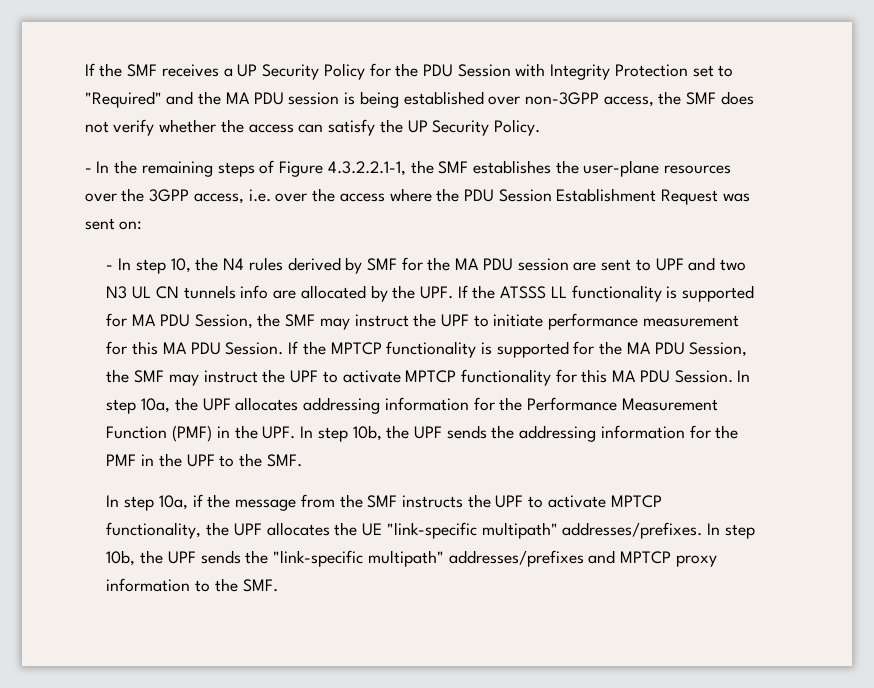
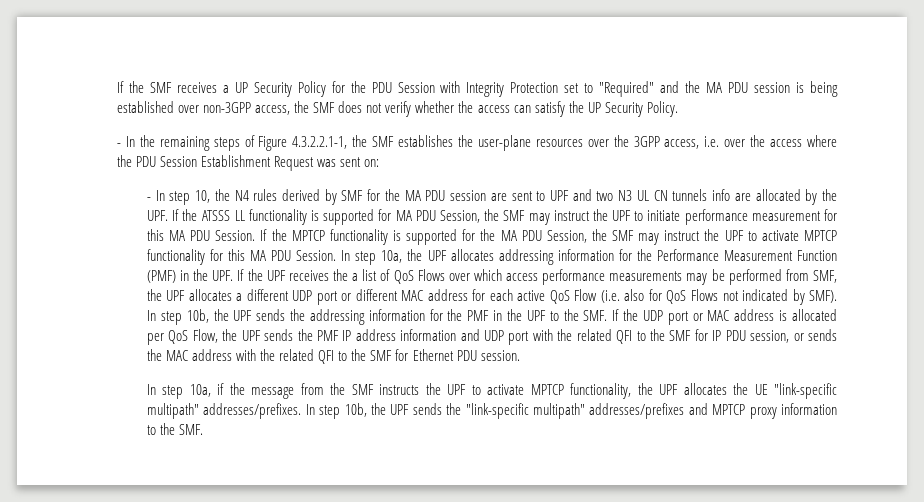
(296, 432) none -> [237,269,838,285] [146,289,838,305] If the UPF receives the a list of QoS Flows over which access performance measurements may be performed from SMF, the UPF allocates a different UDP port or different MAC address for each active QoS Flow (i.e. also for QoS Flows not indicated by SMF).
(302, 460) none -> [612,309,838,325] [146,329,838,345] [146,349,520,364] If the UDP port or MAC address is allocated per QoS Flow, the UPF sends the PMF IP address information and UDP port with the related QFI to the SMF for IP PDU session, or sends the MAC address with the related QFI to the SMF for Ethernet PDU session.

